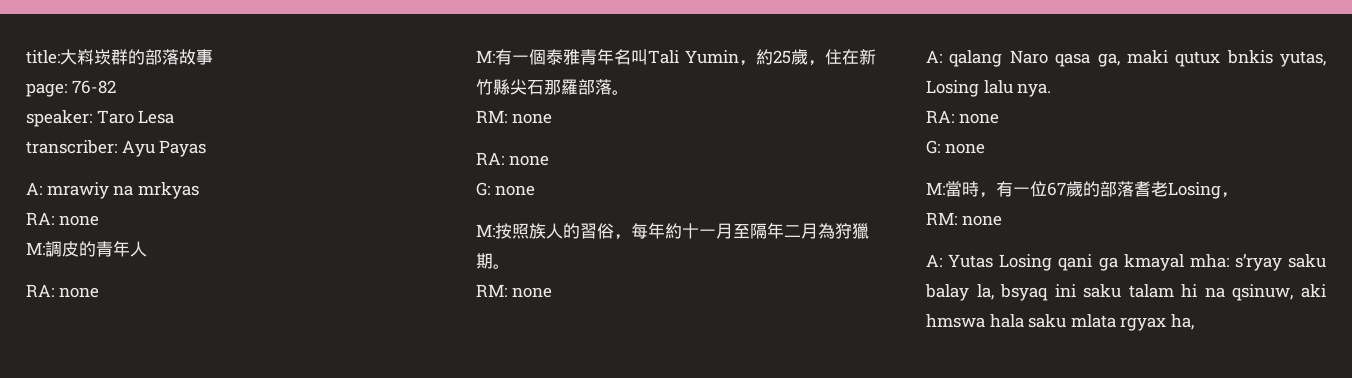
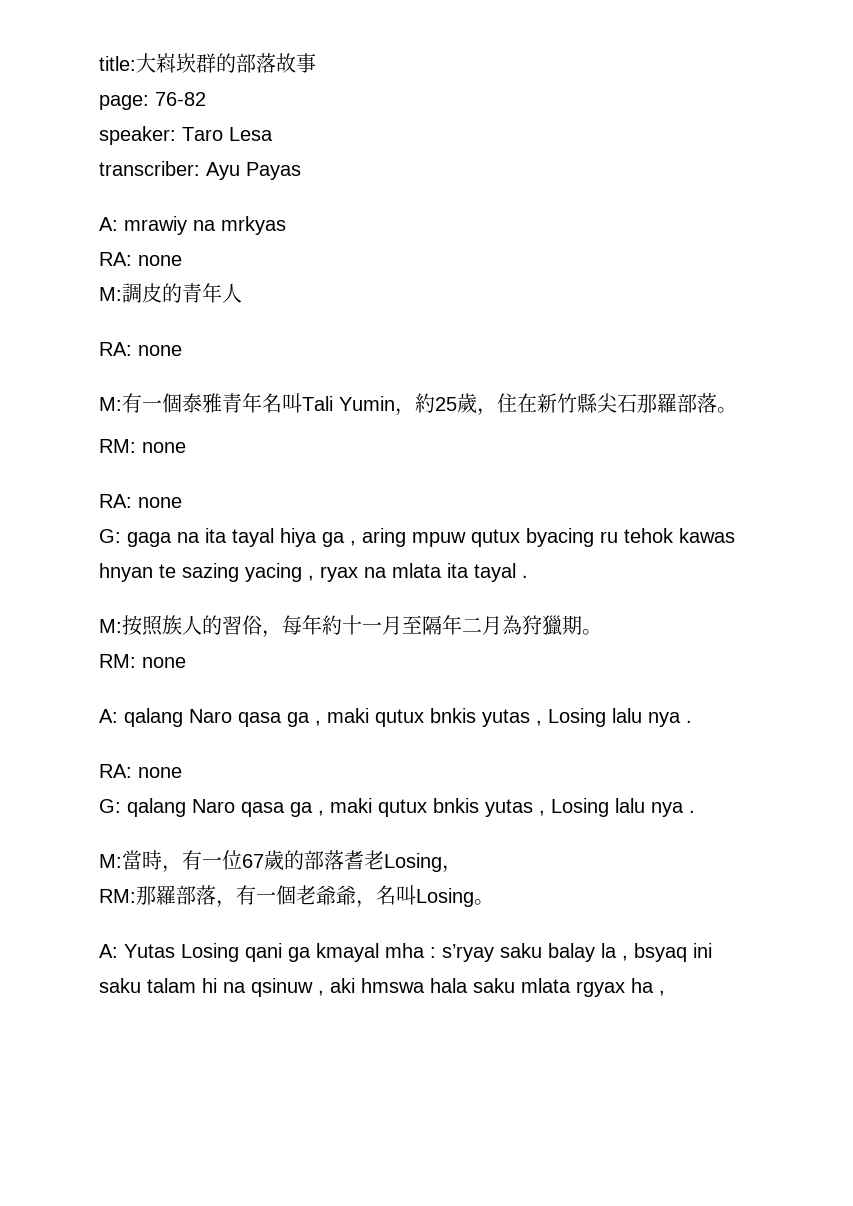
[476,182,535,196] G: none -> [99,528,735,547] [99,563,528,582] G: gaga na ita tayal hiya ga , aring mpuw qutux byacing ru tehok kawas hnyan te sazing yacing , ryax na mlata ita tayal .
[1097,50,1326,67] [926,80,1052,97] [926,110,999,124] [926,140,985,154] ga, maki qutux bnkis yutas, Losing lalu nya. // RA: none // G: none -> [287,708,692,727] [99,764,182,778] [99,798,695,817] ga , maki qutux bnkis yutas , Losing lalu nya . // RA: none // G: qalang Naro qasa ga , maki qutux bnkis yutas , Losing lalu nya .
[926,212,1002,226] RM: none -> [99,885,494,908] RM:那羅部落，有一個老爺爺，名叫Losing。
[1189,254,1229,268] mha: -> [385,943,436,958] mha :
[976,284,994,300] la, -> [601,943,628,961] la ,
[1232,284,1294,301] qsinuw, -> [251,978,324,997] qsinuw ,
[1170,314,1194,330] ha, -> [631,978,665,996] ha ,

